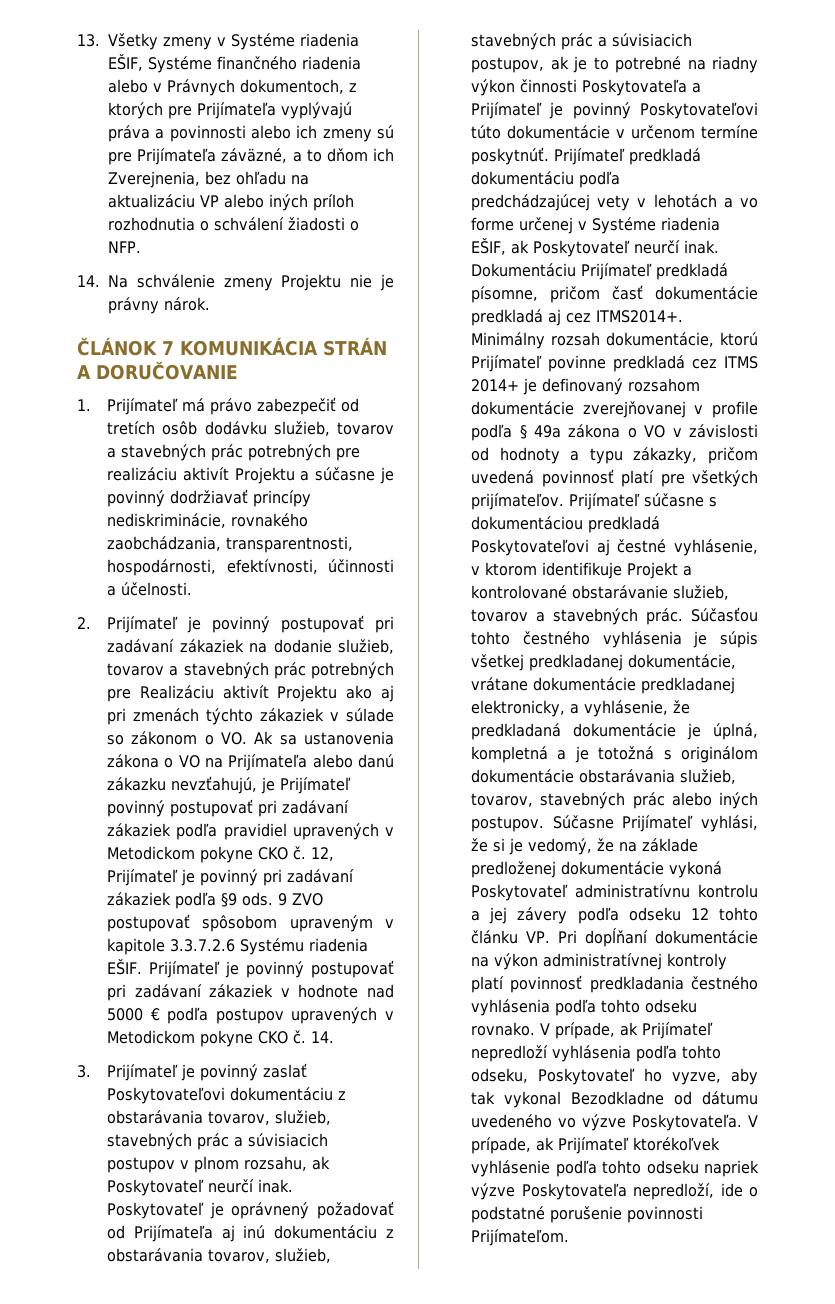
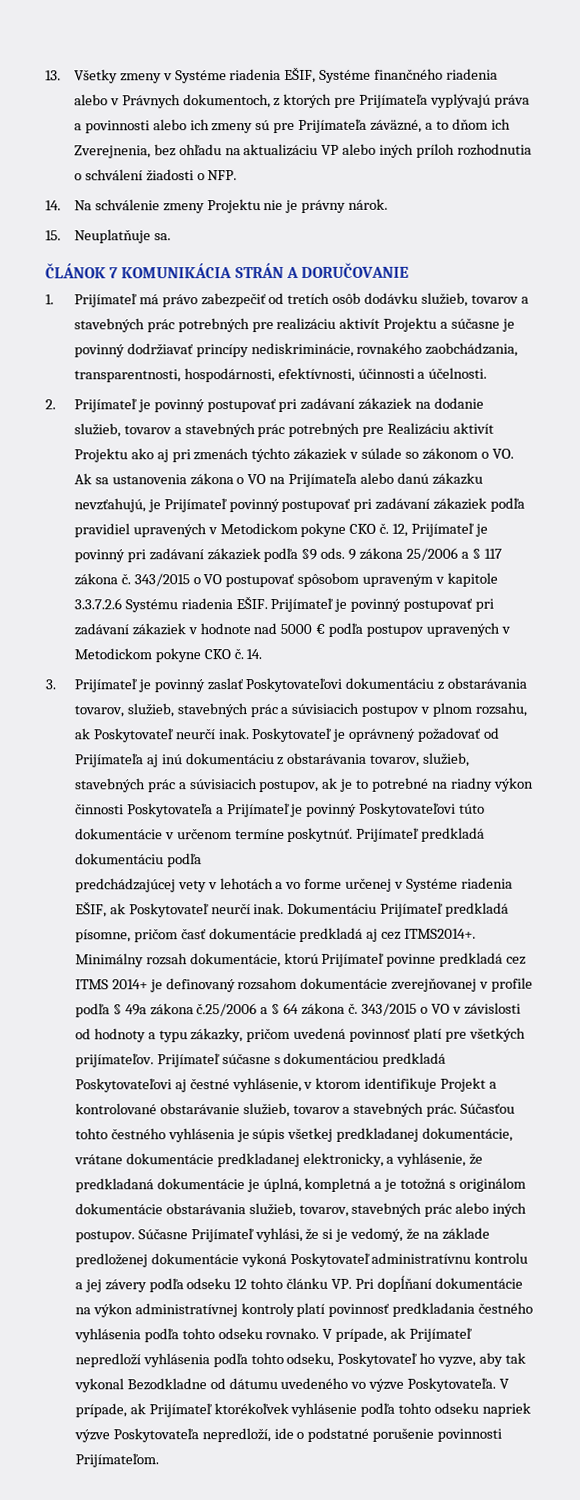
(210, 304) none -> [45,229,171,244] // 15. Neuplatňuje sa.
[292,893,324,906] ZVO -> [359,547,502,561] [73,573,223,587] zákona 25/2006 a § 117 zákona č. 343/2015 o VO
(621, 431) none -> [196,1002,417,1017] č.25/2006 a § 64 zákona č. 343/2015

